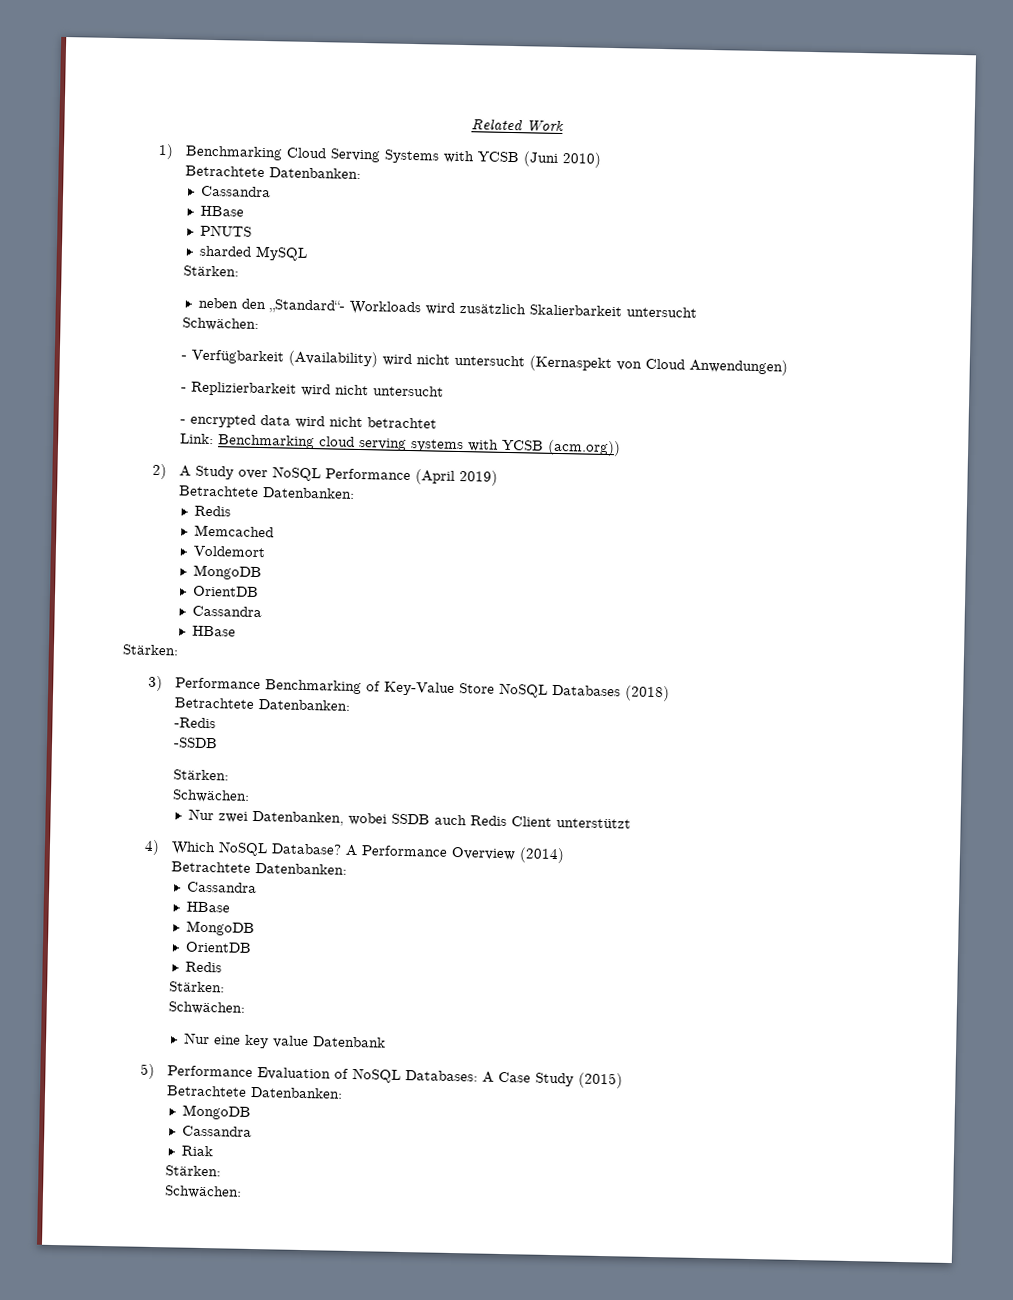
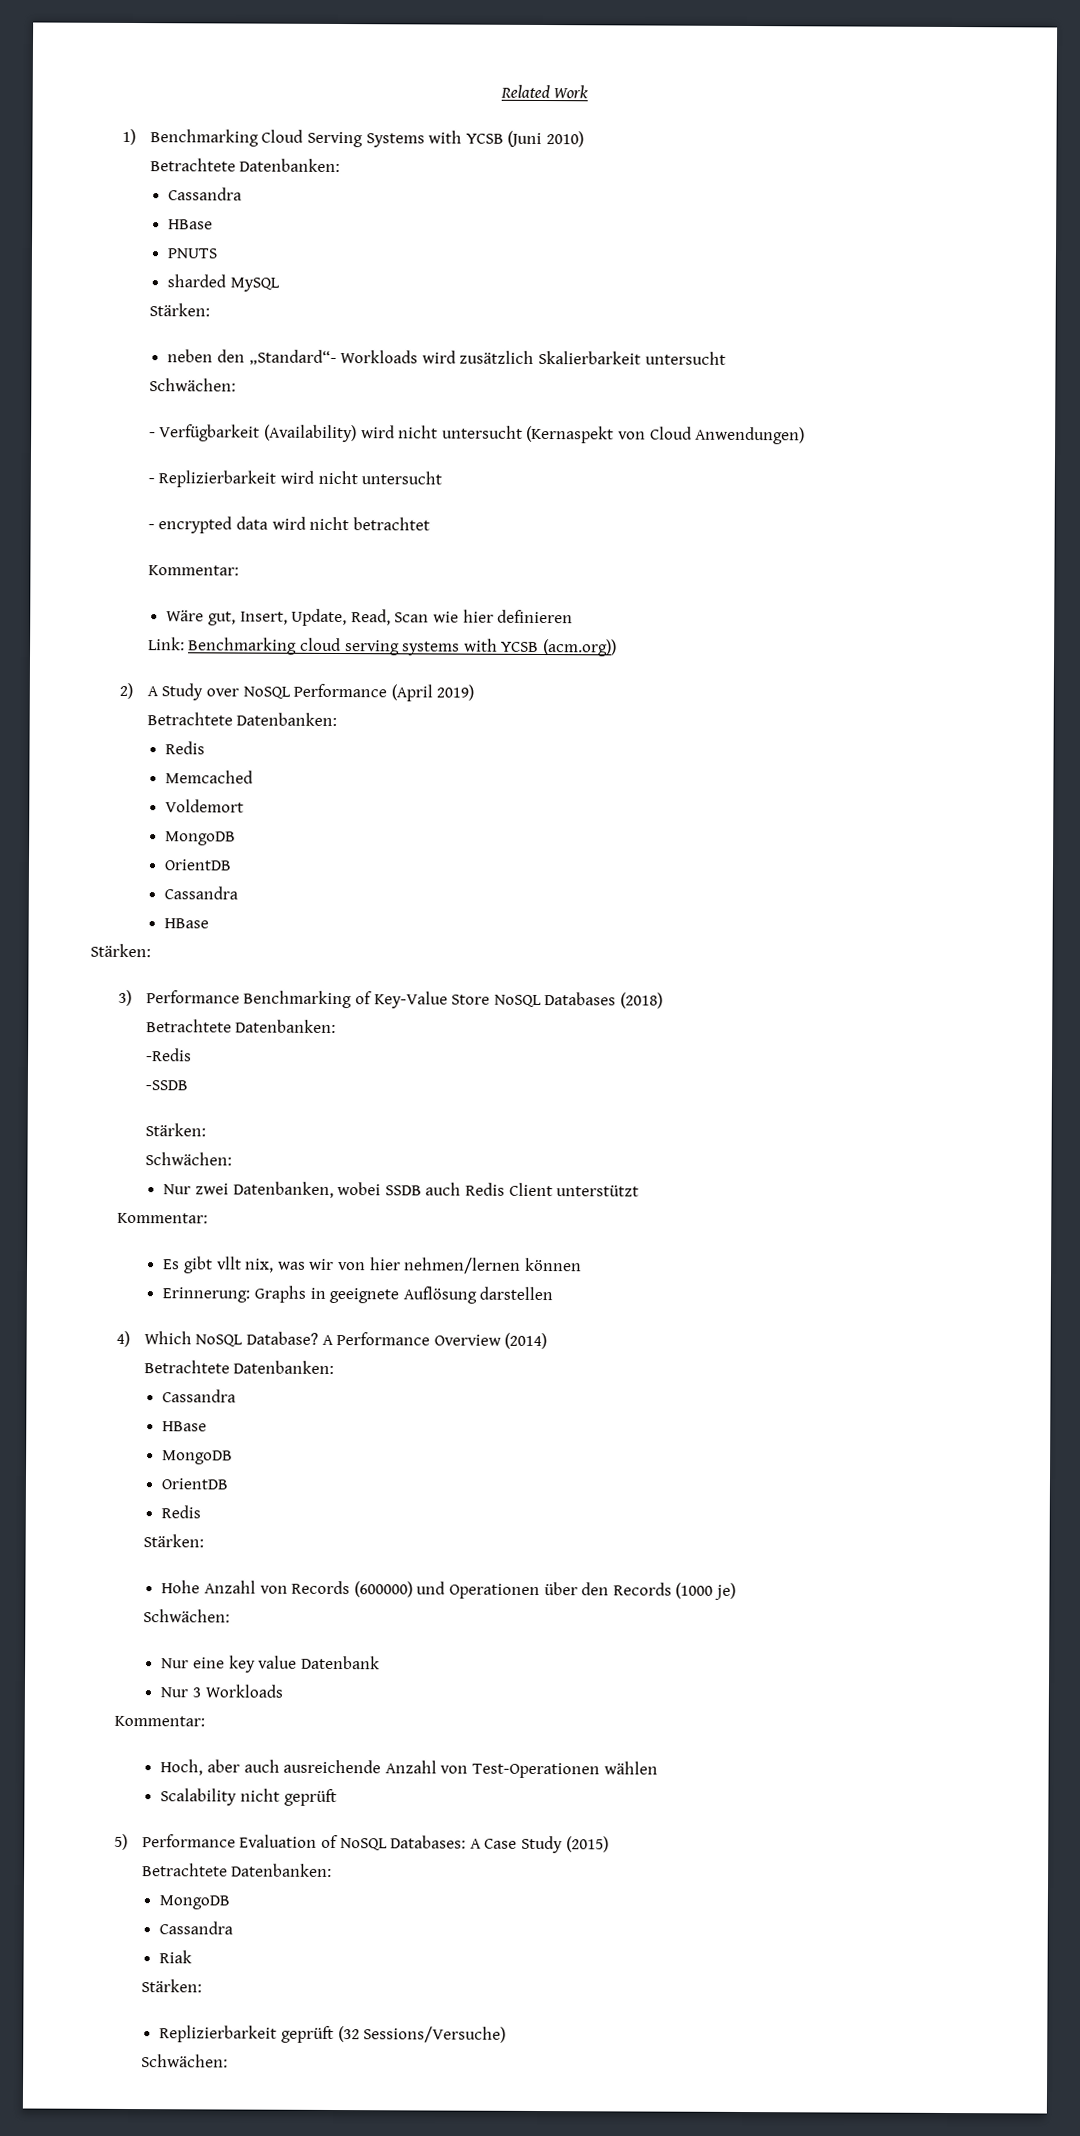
(437, 423) none -> [147,565,239,576] [166,608,574,627] // Kommentar: // Wäre gut, Insert, Update, Read, Scan wie hier definieren
(631, 823) none -> [116,1212,208,1224] [163,1256,582,1274] [162,1285,554,1304] // Kommentar: // Es gibt vllt nix, was wir von hier nehmen/lernen können // Erinnerung: Graphs in geeignete Auflösung darstellen
(225, 987) none -> [161,1580,736,1600] // Hohe Anzahl von Records (600000) und Operationen über den Records (1000 je)
(386, 1042) none -> [160,1684,283,1698] [113,1715,205,1727] [160,1759,658,1779] [160,1788,337,1807] // Nur 3 Workloads // Kommentar: // Hoch, aber auch ausreichende Anzahl von Test-Operationen wählen // Scalability nicht geprüft
(221, 1171) none -> [159,2025,507,2044] // Replizierbarkeit geprüft (32 Sessions/Versuche)

